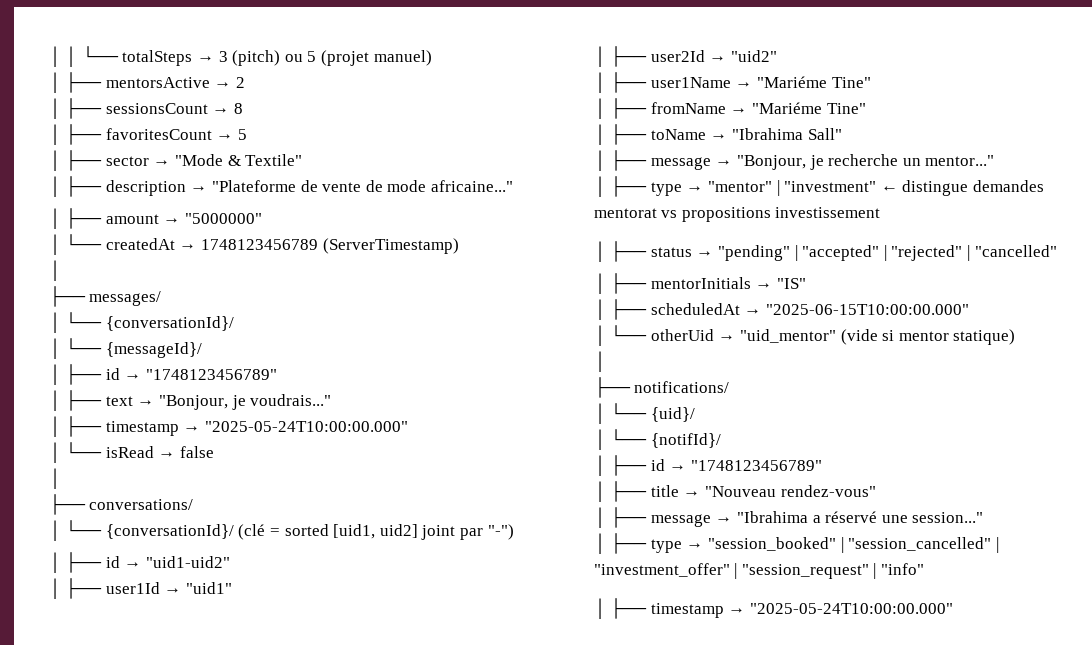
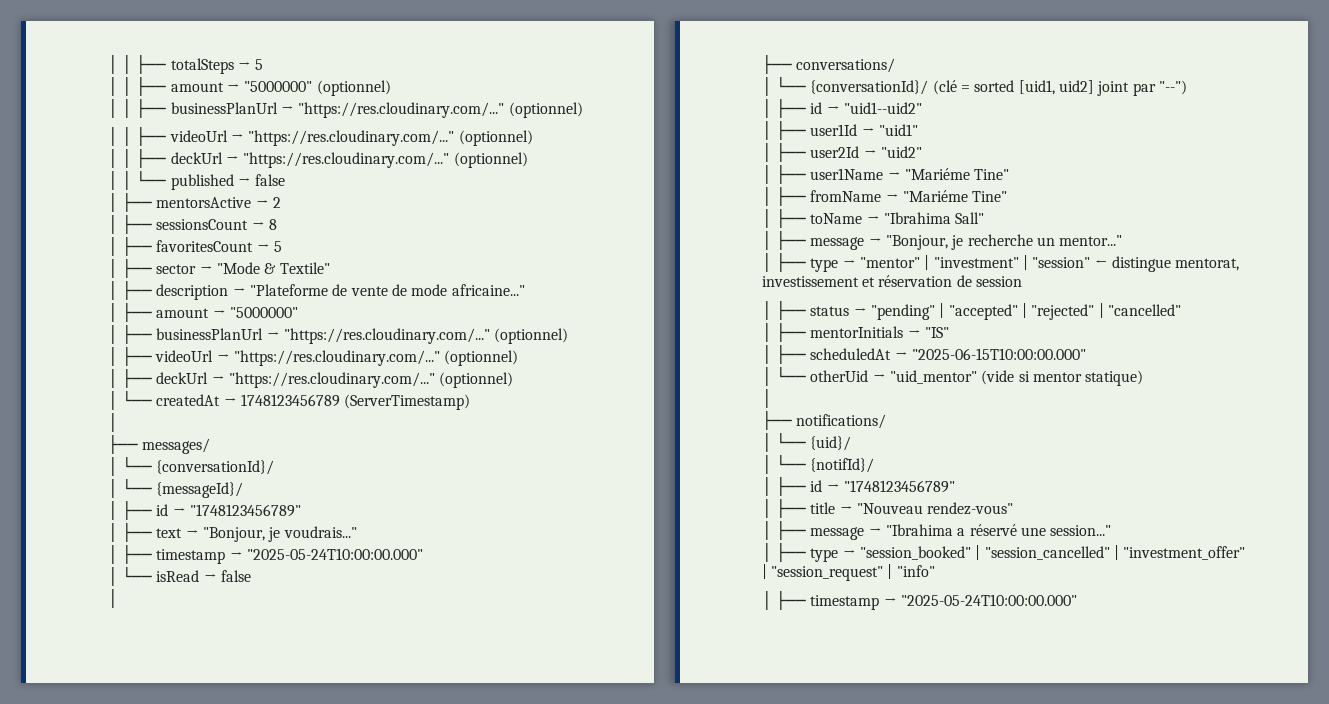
[48,46,432,67] │ │ └── totalSteps → 3 (pitch) ou 5 (projet manuel) -> [107,54,264,74] [107,76,391,96] [107,98,583,118] [107,126,533,146] [107,148,528,168] [107,170,286,190] │ │ ├── totalSteps → 5 // │ │ ├── amount → "5000000" (optionnel) // │ │ ├── businessPlanUrl → "https://res.cloudinary.com/..." (optionnel) // │ │ ├── videoUrl → "https://res.cloudinary.com/..." (optionnel) // │ │ ├── deckUrl → "https://res.cloudinary.com/..." (optionnel) // │ │ └── published → false
(263, 218) none -> [107,324,569,344] [107,346,519,366] [107,368,514,388] // │ ├── businessPlanUrl → "https://res.cloudinary.com/..." (optionnel) // │ ├── videoUrl → "https://res.cloudinary.com/..." (optionnel) // │ ├── deckUrl → "https://res.cloudinary.com/..." (optionnel)
[487,524,514,540] [48,552,231,573] "-") // │ ├── id → "uid1-uid2" -> [1159,80,1188,95] [761,98,923,118] "--") // │ ├── id → "uid1--uid2"
[880,180,1044,196] [593,207,881,222] ← distingue demandes mentorat vs propositions investissement -> [1023,255,1240,272] [761,275,1023,287] | "session" ← distingue mentorat, investissement et réservation de session

